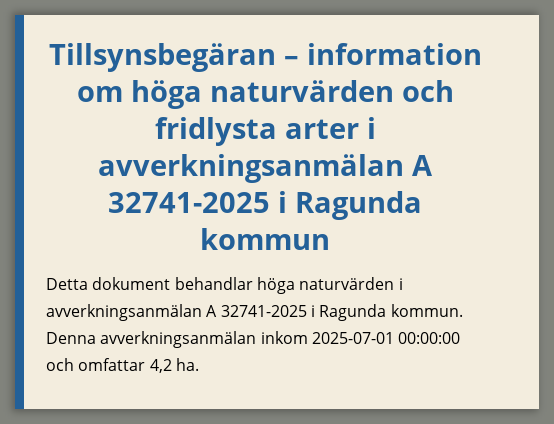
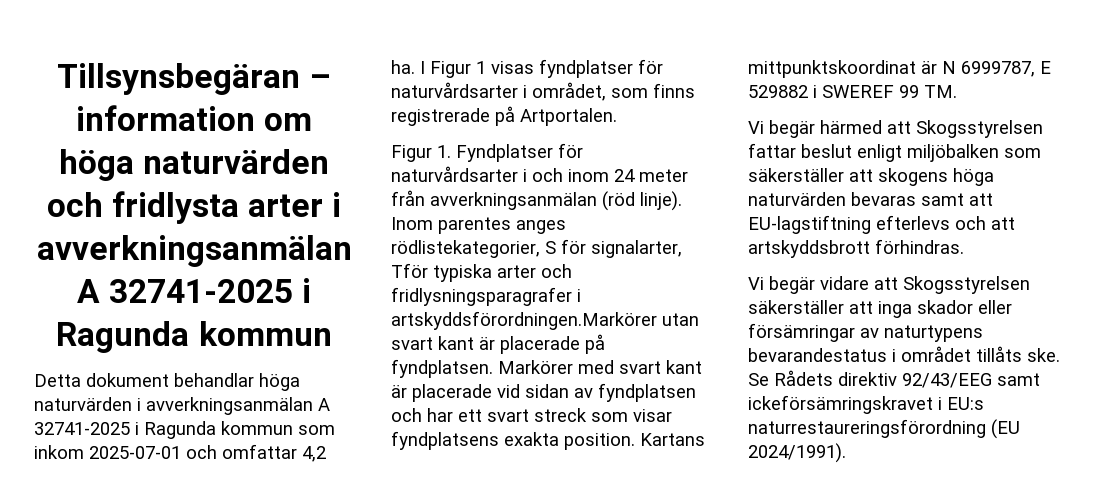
[390,304,463,317] [46,331,257,348] kommun. Denna avverkningsanmälan -> [221,421,335,435] kommun som
[398,332,461,344] 00:00:00 -> (181, 452) none
(199, 364) none -> [420,59,663,78] [391,82,695,101] [391,106,617,126] [391,143,583,162] [391,166,688,182] [391,190,682,211] [391,217,566,234] [391,239,682,258] [391,263,572,282] [391,287,581,306] [391,311,699,330] [391,334,605,354] [391,359,702,378] [391,383,696,402] [391,408,672,422] [391,431,705,450] [748,60,1051,78] [748,85,957,98] [748,120,1043,138] [748,143,1041,162] [748,168,994,186] [748,192,993,206] [748,215,1015,234] [748,239,964,258] [748,276,1030,294] [748,300,1012,318] [748,323,983,342] [748,346,1060,362] [748,370,1040,388] [748,395,984,414] [748,419,1020,439] [748,443,846,463] I Figur 1 visas fyndplatser för naturvårdsarter i området, som finns registrerade på Artportalen. // Figur 1. Fyndplatser för naturvårdsarter i och inom 24 meter från avverkningsanmälan (röd linje). Inom parentes anges rödlistekategorier, S för signalarter, Tför typiska arter och fridlysningsparagrafer i artskyddsförordningen.Markörer utan svart kant är placerade på fyndplatsen. Markörer med svart kant är placerade vid sidan av fyndplatsen och har ett svart streck som visar fyndplatsens exakta position. Kartans mittpunktskoordinat är N 6999787, E 529882 i SWEREF 99 TM. // Vi begär härmed att Skogsstyrelsen fattar beslut enligt miljöbalken som säkerställer att skogens höga naturvärden bevaras samt att EU-lagstiftning efterlevs och att artskyddsbrott förhindras. // Vi begär vidare att Skogsstyrelsen säkerställer att inga skador eller försämringar av naturtypens bevarandestatus i området tillåts ske. Se Rådets direktiv 92/43/EEG samt ickeförsämringskravet i EU:s naturrestaureringsförordning (EU 2024/1991).

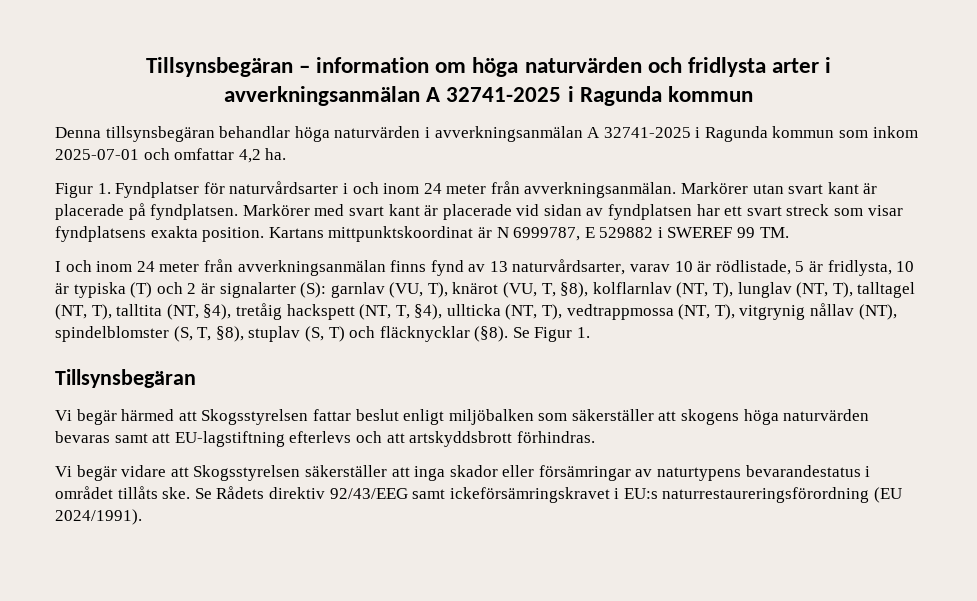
[34,373,169,387] Detta dokument -> [55,126,215,142] Denna tillsynsbegäran
[420,59,663,78] [391,82,695,101] [391,106,617,126] I Figur 1 visas fyndplatser för naturvårdsarter i området, som finns registrerade på Artportalen. -> (287, 154) none
[430,191,682,211] [391,217,566,234] [391,239,682,258] [391,263,572,282] [391,287,581,306] [391,311,657,330] avverkningsanmälan (röd linje). Inom parentes anges rödlistekategorier, S för signalarter, Tför typiska arter och fridlysningsparagrafer i artskyddsförordningen.Markörer -> [524,182,749,198] avverkningsanmälan. Markörer
[391,408,422,422] och -> (693, 212) none
(957, 91) none -> [55,259,915,276] [55,282,916,298] [55,303,897,320] [55,326,591,342] [55,369,196,388] // I och inom 24 meter från avverkningsanmälan finns fynd av 13 naturvårdsarter, varav 10 är rödlistade, 5 är fridlysta, 10 är typiska (T) och 2 är signalarter (S): garnlav (VU, T), knärot (VU, T, §8), kolflarnlav (NT, T), lunglav (NT, T), talltagel (NT, T), talltita (NT, §4), tretåig hackspett (NT, T, §4), ullticka (NT, T), vedtrappmossa (NT, T), vitgrynig nållav (NT), spindelblomster (S, T, §8), stuplav (S, T) och fläcknycklar (§8). Se Figur 1. // Tillsynsbegäran

